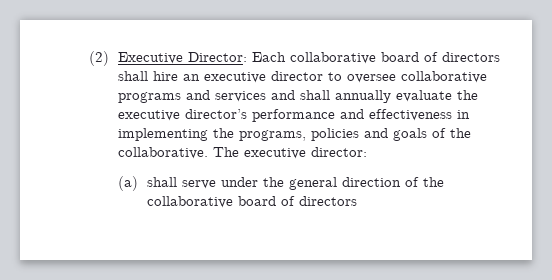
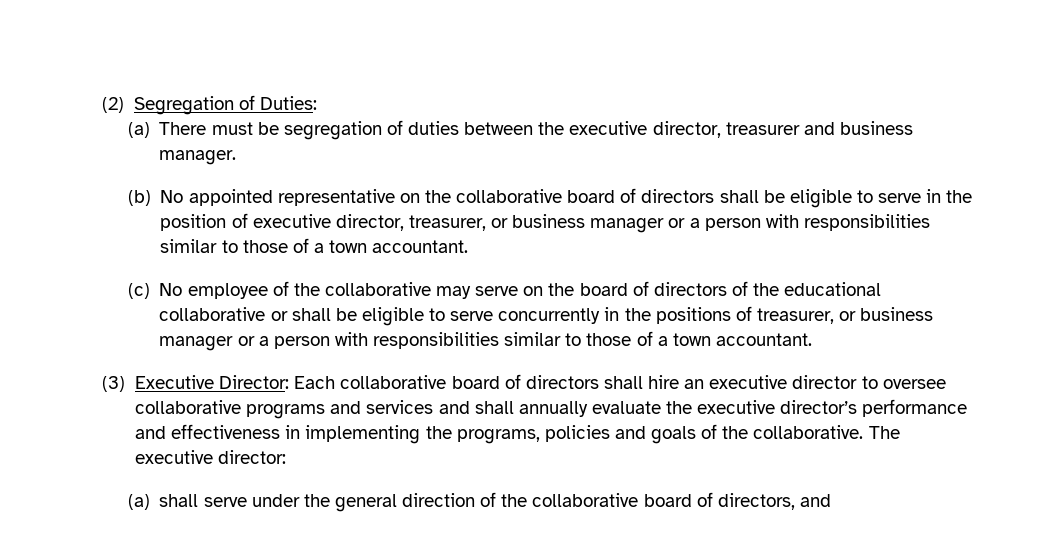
(109, 58) none -> [133,95,318,115] [127,120,914,140] [159,150,237,165] [127,188,973,208] [160,213,931,233] [160,238,469,253] [127,281,882,299] [159,306,934,326] [159,331,813,351] [102,376,126,392] Segregation of Duties: // (a) There must be segregation of duties between the executive director, treasurer and business manager. // (b) No appointed representative on the collaborative board of directors shall be eligible to serve in the position of executive director, treasurer, or business manager or a person with responsibilities similar to those of a town accountant. // (c) No employee of the collaborative may serve on the board of directors of the educational collaborative or shall be eligible to serve concurrently in the positions of treasurer, or business manager or a person with responsibilities similar to those of a town accountant. // (3)
[298,196,357,206] directors -> [717,493,832,510] directors, and

